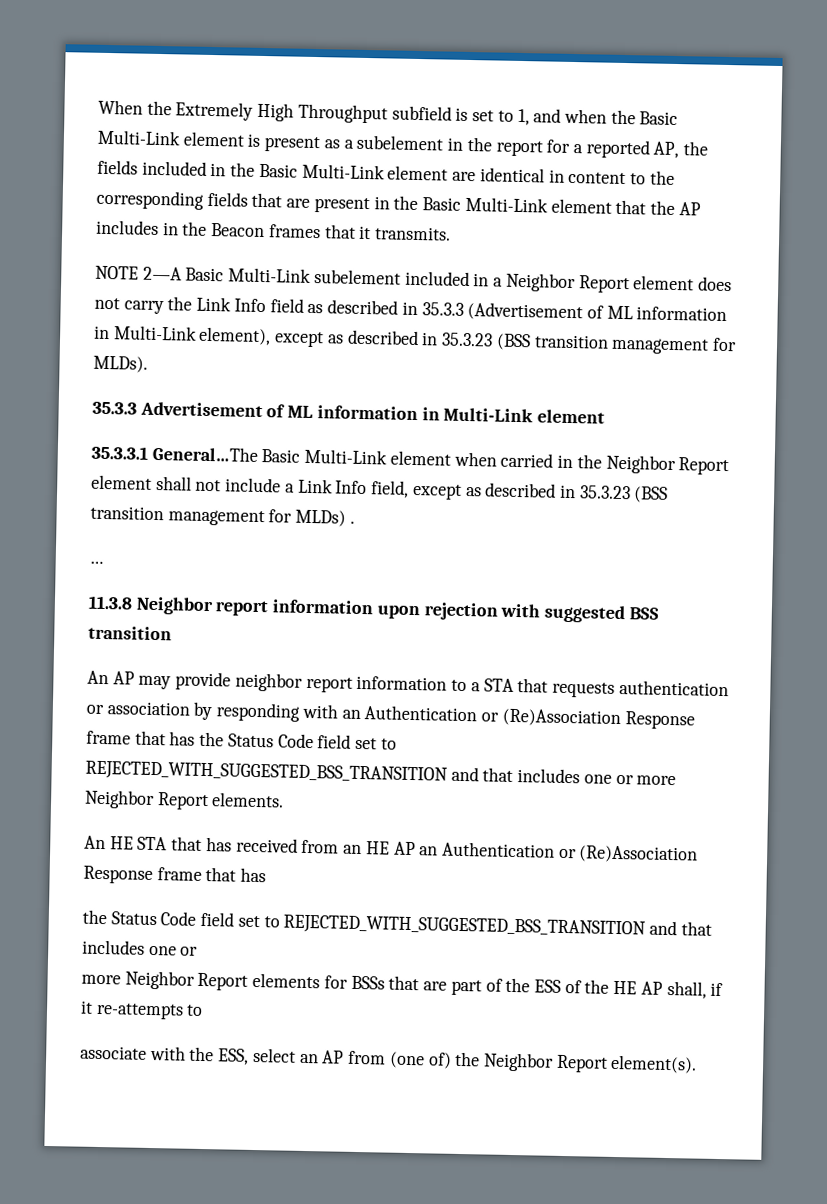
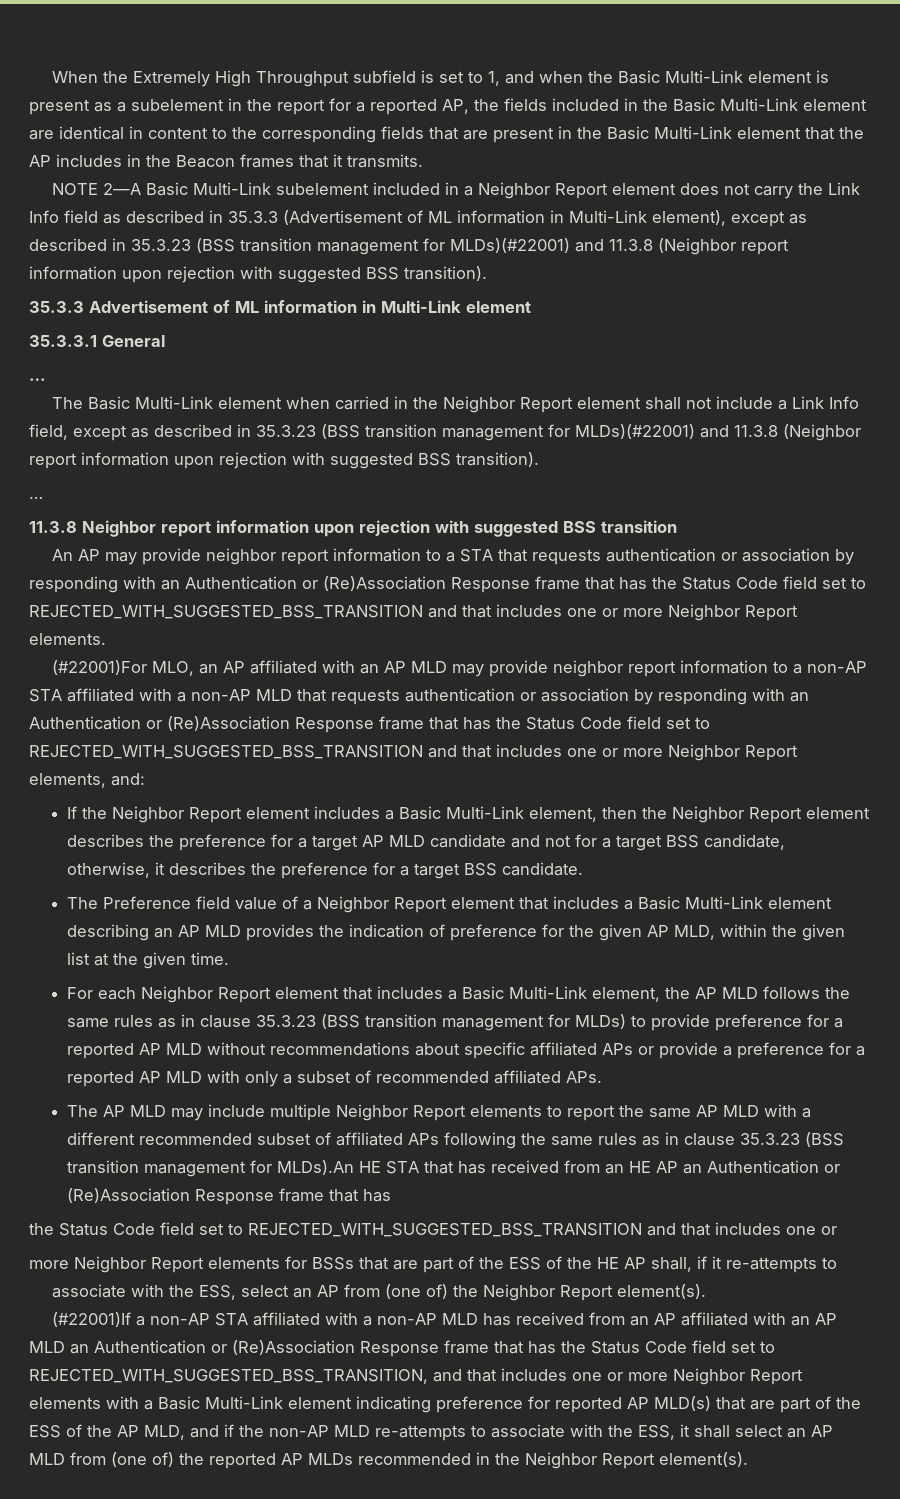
[93,355,148,373] MLDs). -> [450,238,789,255] [29,266,487,283] MLDs)(#22001) and 11.3.8 (Neighbor report information upon rejection with suggested BSS transition).
[151,445,258,462] General…The -> [102,335,165,347] [29,378,46,381] [51,397,83,409] General // … // The
[295,509,355,527] MLDs) . -> [575,424,861,441] [29,452,539,469] MLDs)(#22001) and 11.3.8 (Neighbor report information upon rejection with suggested BSS transition).
[84,835,106,850] An -> [51,660,867,677] [29,688,809,705] [29,716,710,733] [29,744,798,761] [29,773,145,788] [66,806,870,823] [66,834,785,851] [66,862,583,879] [66,896,832,913] [66,924,845,941] [66,952,229,969] [66,986,850,1003] [66,1014,843,1031] [66,1042,865,1059] [66,1070,602,1087] [66,1104,811,1121] [66,1132,844,1149] [66,1160,354,1177] (#22001)For MLO, an AP affiliated with an AP MLD may provide neighbor report information to a non-AP STA affiliated with a non-AP MLD that requests authentication or association by responding with an Authentication or (Re)Association Response frame that has the Status Code field set to REJECTED_WITH_SUGGESTED_BSS_TRANSITION and that includes one or more Neighbor Report elements, and: // If the Neighbor Report element includes a Basic Multi-Link element, then the Neighbor Report element describes the preference for a target AP MLD candidate and not for a target BSS candidate, otherwise, it describes the preference for a target BSS candidate. // The Preference field value of a Neighbor Report element that includes a Basic Multi-Link element describing an AP MLD provides the indication of preference for the given AP MLD, within the given list at the given time. // For each Neighbor Report element that includes a Basic Multi-Link element, the AP MLD follows the same rules as in clause 35.3.23 (BSS transition management for MLDs) to provide preference for a reported AP MLD without recommendations about specific affiliated APs or provide a preference for a reported AP MLD with only a subset of recommended affiliated APs. // The AP MLD may include multiple Neighbor Report elements to report the same AP MLD with a different recommended subset of affiliated APs following the same rules as in clause 35.3.23 (BSS transition management for MLDs).An
(698, 1064) none -> [51,1312,837,1327] [29,1340,775,1357] [29,1368,803,1385] [29,1396,861,1413] [29,1424,833,1441] [29,1452,748,1469] // (#22001)If a non-AP STA affiliated with a non-AP MLD has received from an AP affiliated with an AP MLD an Authentication or (Re)Association Response frame that has the Status Code field set to REJECTED_WITH_SUGGESTED_BSS_TRANSITION, and that includes one or more Neighbor Report elements with a Basic Multi-Link element indicating preference for reported AP MLD(s) that are part of the ESS of the AP MLD, and if the non-AP MLD re-attempts to associate with the ESS, it shall select an AP MLD from (one of) the reported AP MLDs recommended in the Neighbor Report element(s).

